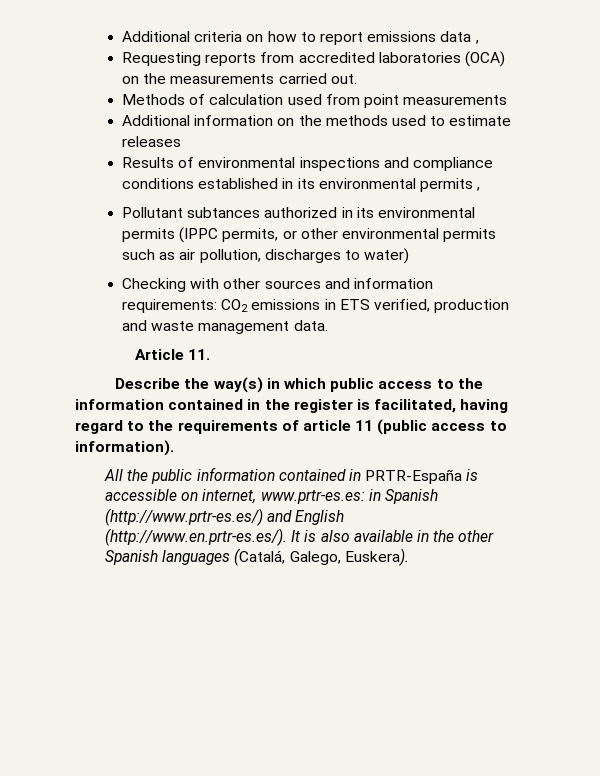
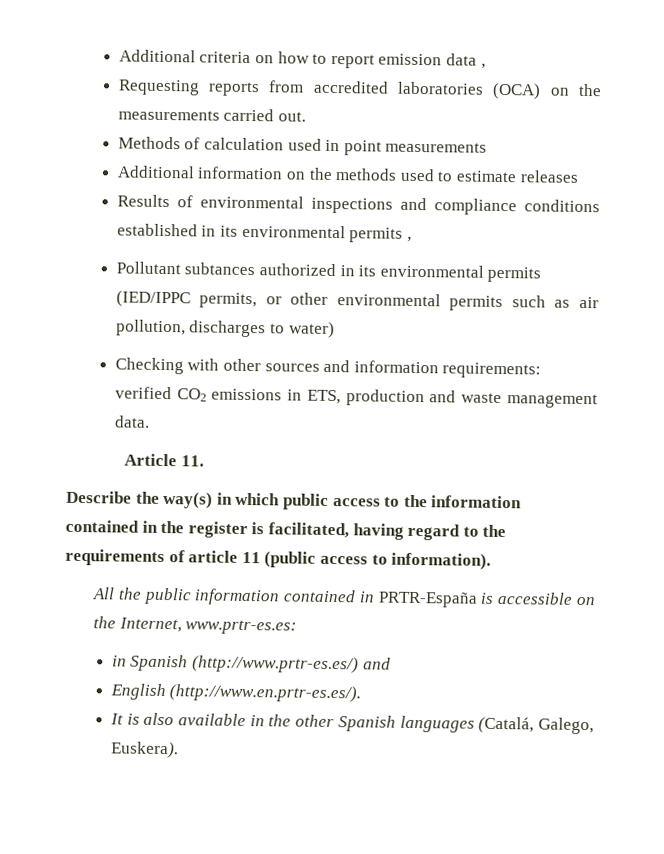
[367,31,437,42] emissions -> [378,53,443,66] emission
[325,94,360,105] from -> [325,139,341,152] in
[179,227,219,243] (IPPC -> [115,290,191,308] (IED/IPPC
(218, 306) none -> [114,386,172,400] verified
[339,299,430,312] ETS verified, -> [306,389,341,405] ETS,
[202,489,257,504] internet, -> [93,616,182,633] the Internet,
(365, 497) none -> (298, 627) //
(293, 516) none -> (391, 663) //
(287, 537) none -> (362, 693) //

